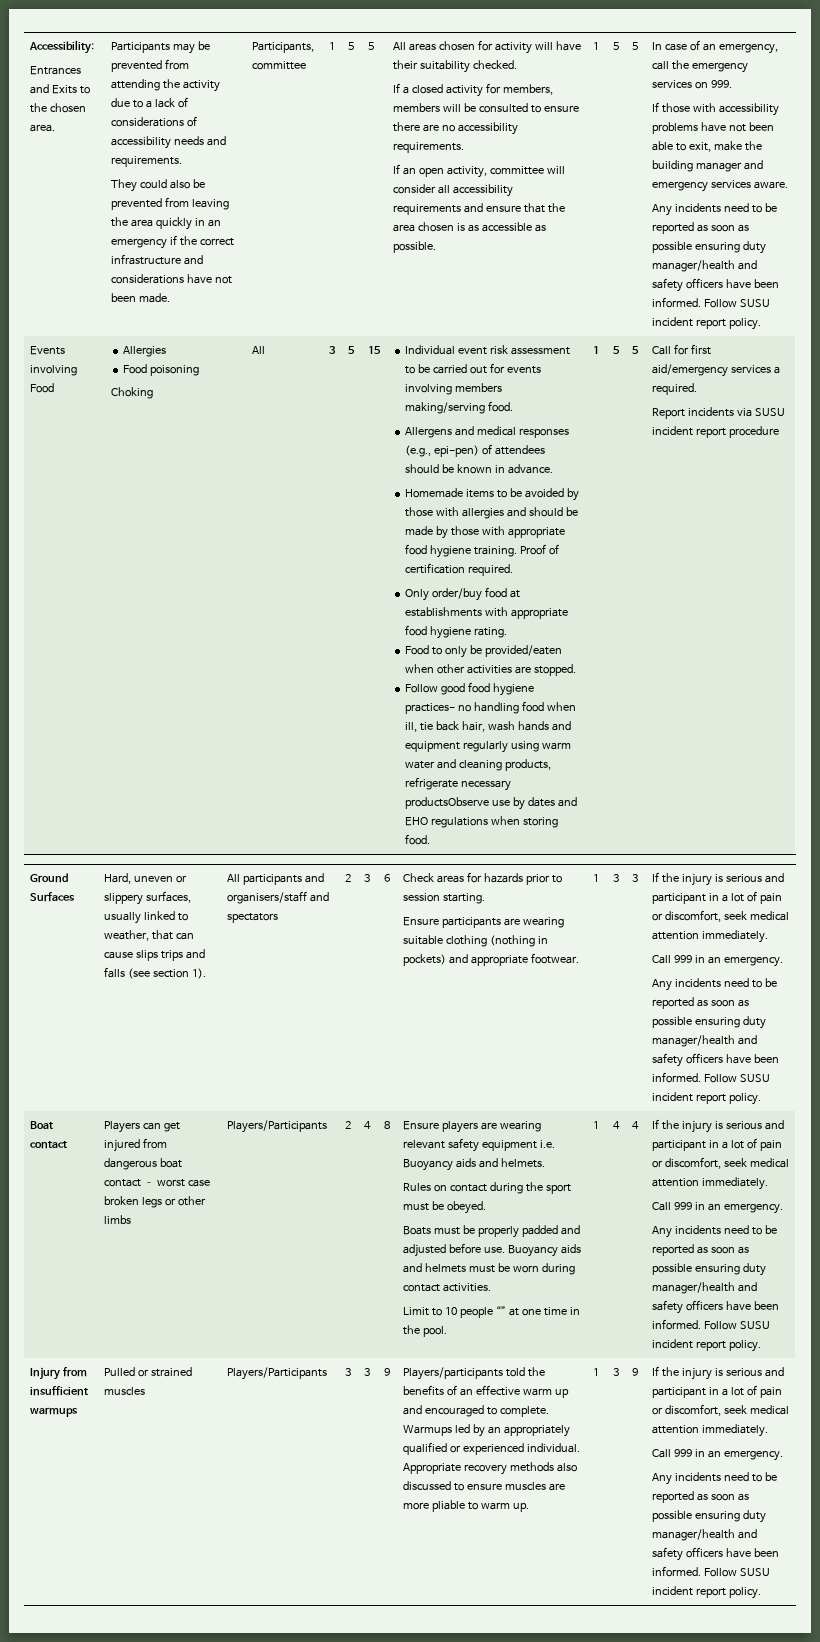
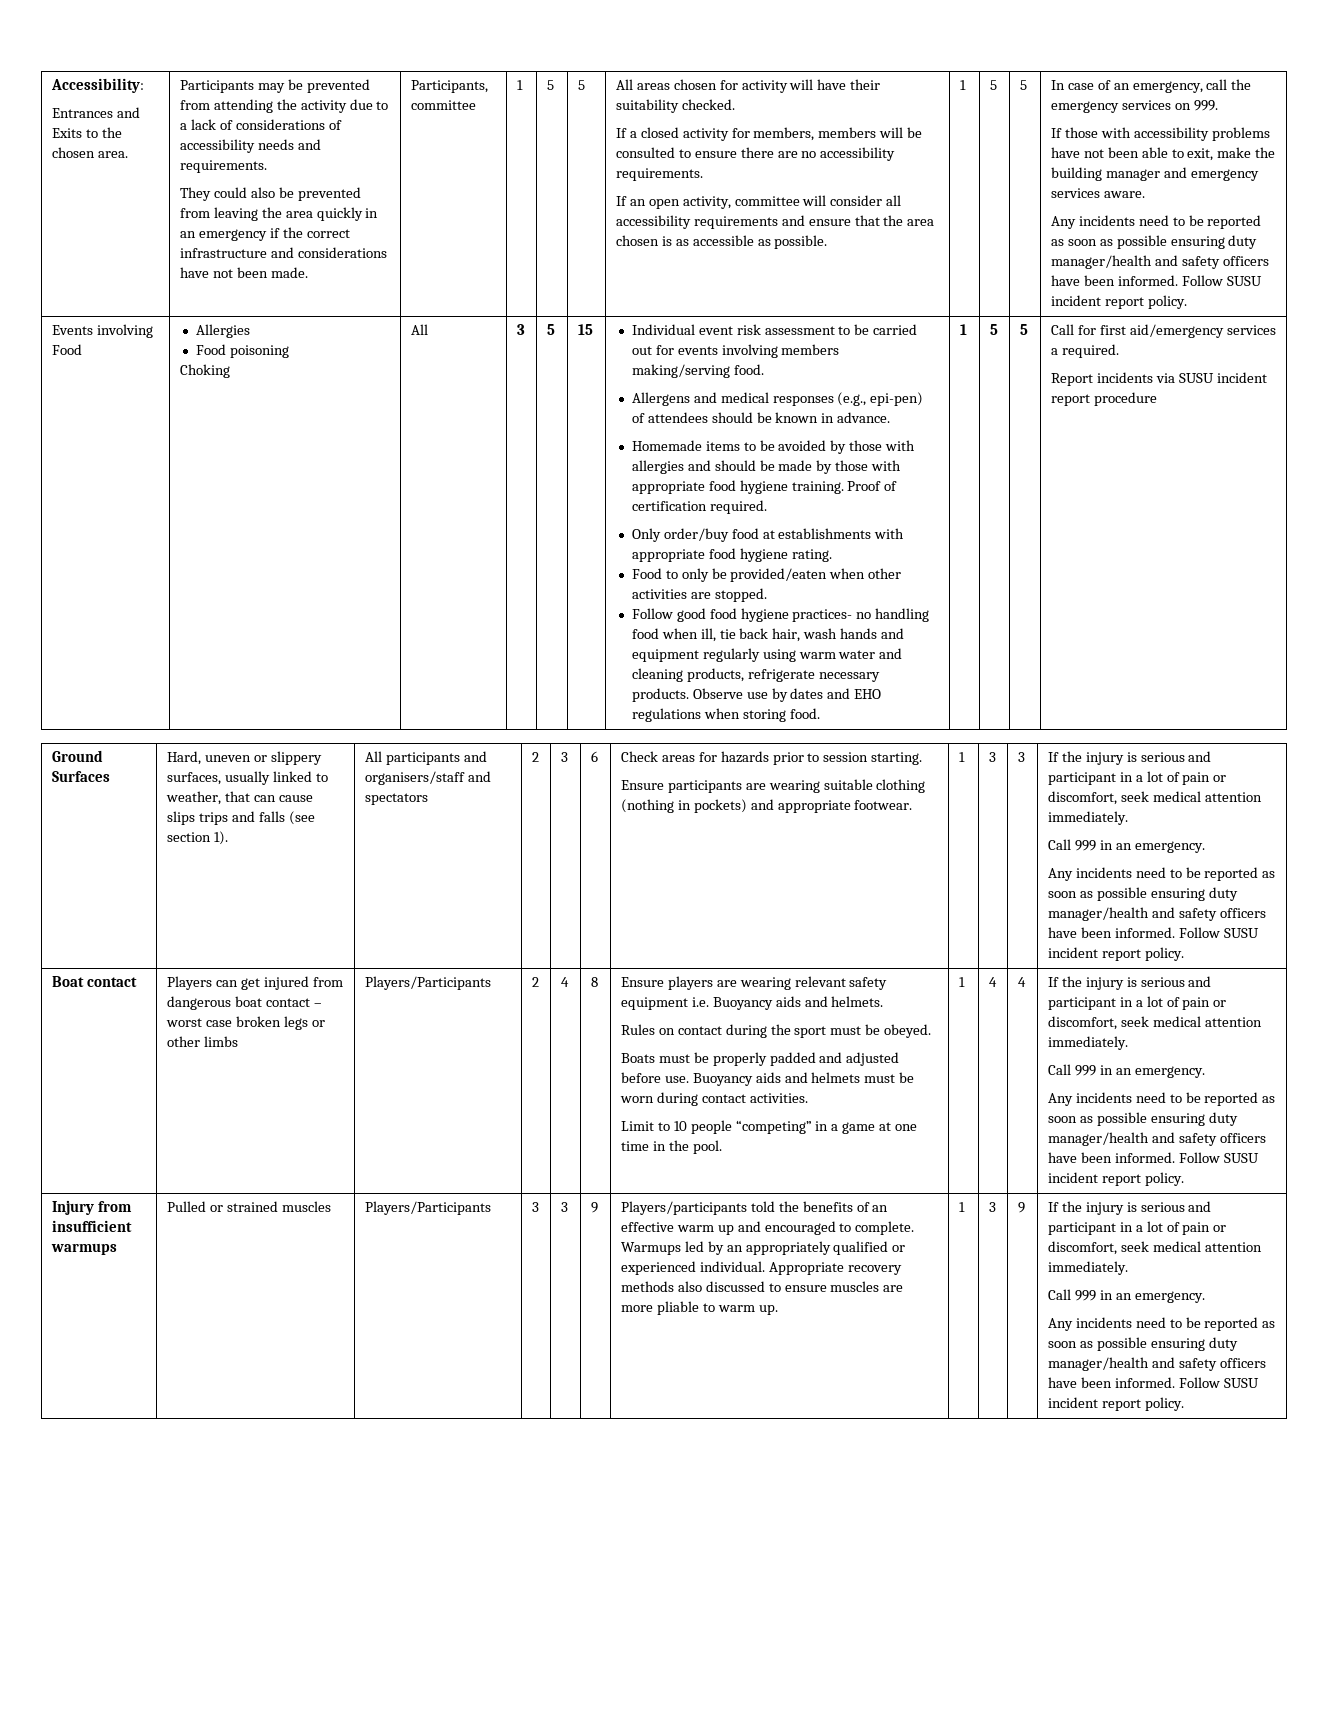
[405,797,490,809] productsObserve -> [631,688,743,702] products. Observe
[496,1306,507,1315] “” -> [735,1120,876,1134] “competing” in a game

